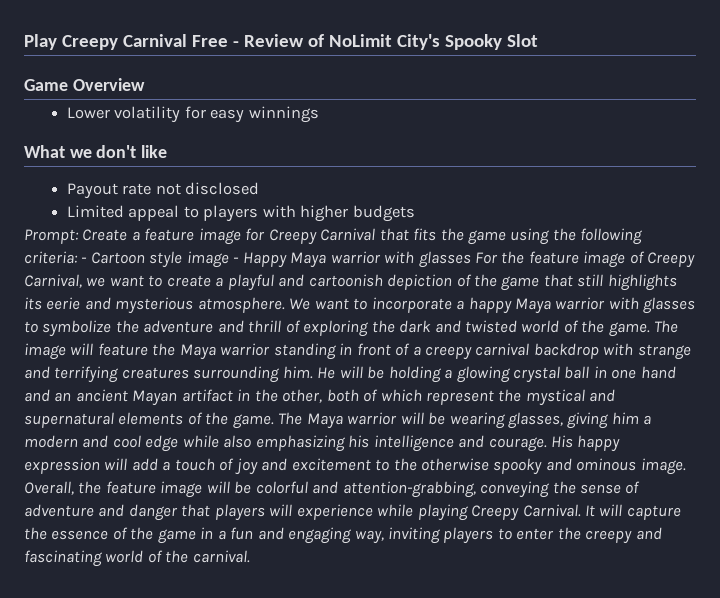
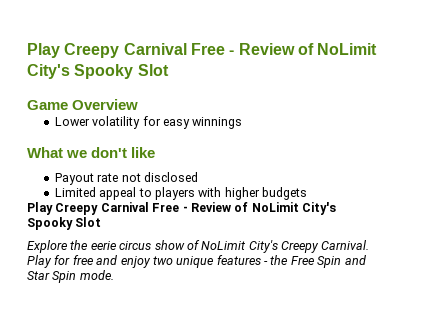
[24,228,643,245] [24,251,696,268] [24,274,677,291] [24,297,696,314] [24,320,679,337] [24,343,691,360] [24,366,676,383] [24,389,616,406] [24,412,652,429] [24,435,621,452] [24,458,686,475] [24,481,641,498] [24,504,681,521] [24,527,662,544] [24,550,250,567] Prompt: Create a feature image for Creepy Carnival that fits the game using the following criteria: - Cartoon style image - Happy Maya warrior with glasses For the feature image of Creepy Carnival, we want to create a playful and cartoonish depiction of the game that still highlights its eerie and mysterious atmosphere. We want to incorporate a happy Maya warrior with glasses to symbolize the adventure and thrill of exploring the dark and twisted world of the game. The image will feature the Maya warrior standing in front of a creepy carnival backdrop with strange and terrifying creatures surrounding him. He will be holding a glowing crystal ball in one hand and an ancient Mayan artifact in the other, both of which represent the mystical and supernatural elements of the game. The Maya warrior will be wearing glasses, giving him a modern and cool edge while also emphasizing his intelligence and courage. His happy expression will add a touch of joy and excitement to the otherwise spooky and ominous image. Overall, the feature image will be colorful and attention-grabbing, conveying the sense of adventure and danger that players will experience while playing Creepy Carnival. It will capture the essence of the game in a fun and engaging way, inviting players to enter the creepy and fascinating world of the carnival. -> [27,202,336,215] [27,217,102,230] [27,240,370,253] [27,255,366,268] [27,270,114,283] Play Creepy Carnival Free - Review of NoLimit City's Spooky Slot // Explore the eerie circus show of NoLimit City's Creepy Carnival. Play for free and enjoy two unique features - the Free Spin and Star Spin mode.

